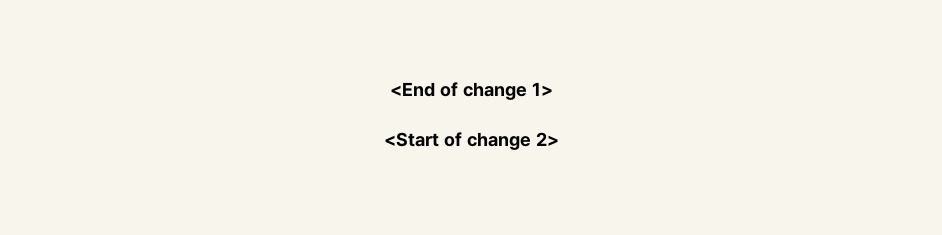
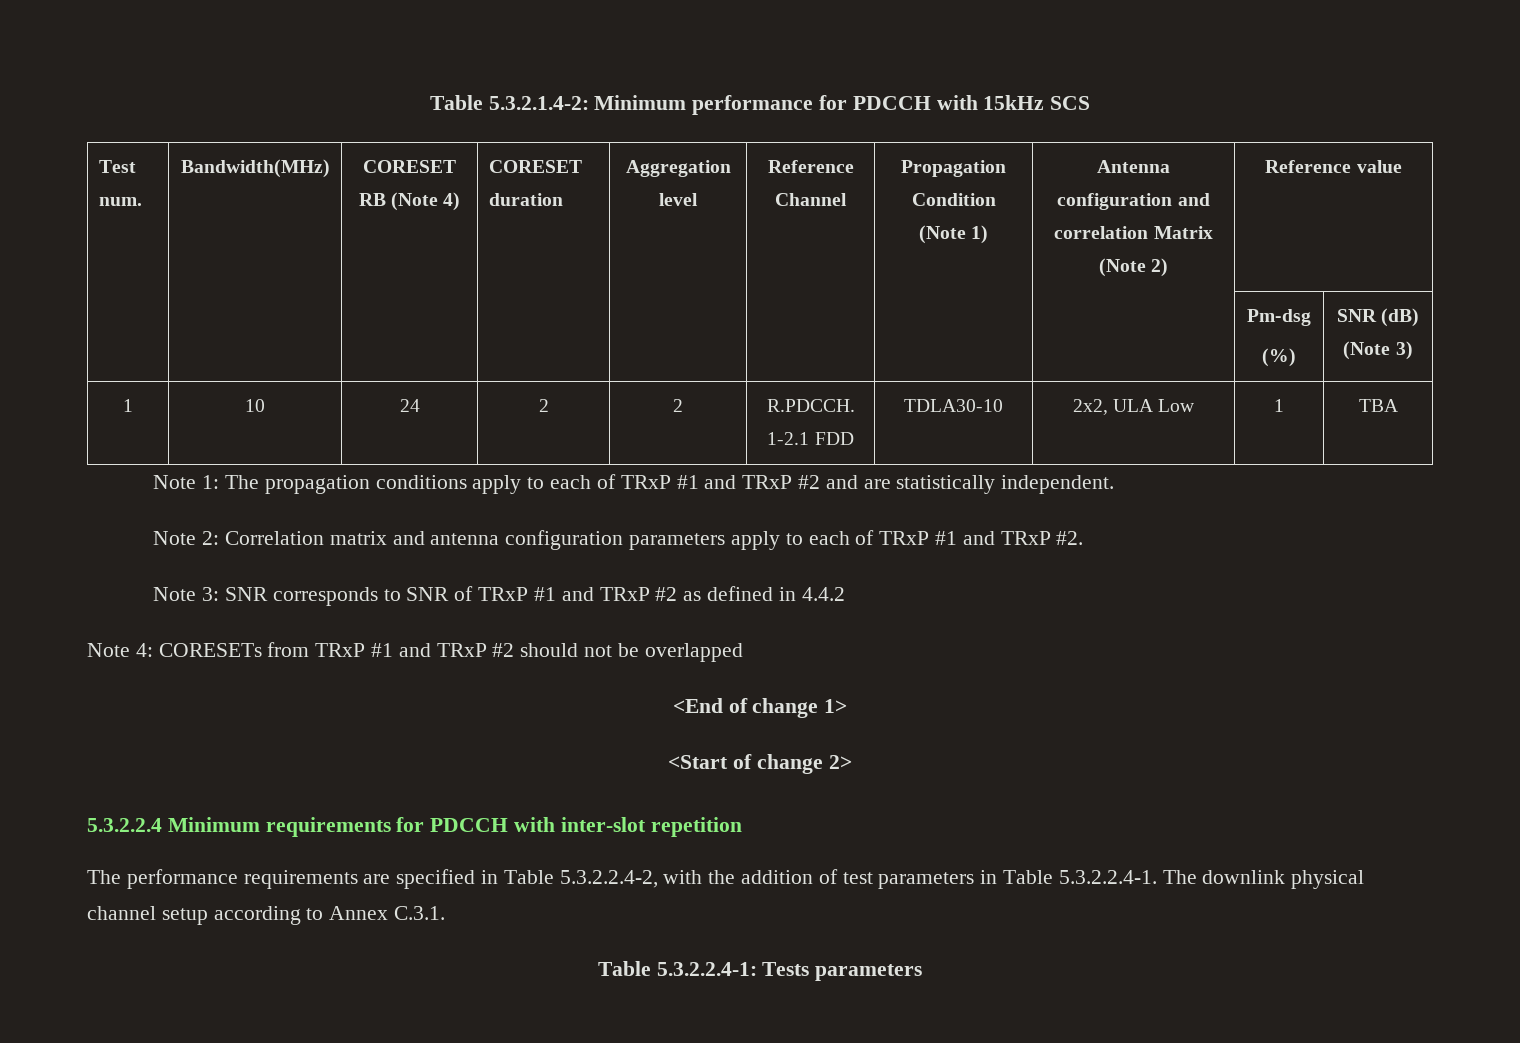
(389, 89) none -> [429,95,1091,115] [98,160,136,173] [98,197,142,206] [180,159,330,178] [363,160,456,173] [358,192,461,211] [488,160,582,173] [488,193,563,206] [625,160,731,177] [659,193,698,206] [767,160,854,173] [775,193,847,206] [901,160,1006,177] [911,193,996,206] [918,225,989,244] [1097,160,1170,173] [1057,193,1210,210] [1054,226,1213,239] [1098,258,1169,277] [1265,160,1402,173] [1247,309,1311,326] [1262,348,1296,367] [1336,308,1420,327] [1343,341,1413,360] [123,399,133,412] [245,399,265,412] [399,399,420,412] [538,399,549,412] [673,399,683,412] [766,399,855,412] [767,432,854,445] [904,399,1003,412] [1072,399,1195,415] [1274,399,1284,412] [1358,399,1398,412] [153,474,1115,494] [153,530,1084,550] [153,586,845,606] [87,642,743,662] Table 5.3.2.1.4-2: Minimum performance for PDCCH with 15kHz SCS // Test num. | Bandwidth(MHz) | CORESET RB (Note 4) | CORESET duration | Aggregation level | Reference Channel | Propagation Condition (Note 1) | Antenna configuration and correlation Matrix (Note 2) | Reference value // | | | | | | | | Pm-dsg // (%) | SNR (dB) (Note 3) // 1 | 10 | 24 | 2 | 2 | R.PDCCH. 1-2.1 FDD | TDLA30-10 | 2x2, ULA Low | 1 | TBA // Note 1: The propagation conditions apply to each of TRxP #1 and TRxP #2 and are statistically independent. // Note 2: Correlation matrix and antenna configuration parameters apply to each of TRxP #1 and TRxP #2. // Note 3: SNR corresponds to SNR of TRxP #1 and TRxP #2 as defined in 4.4.2 // Note 4: CORESETs from TRxP #1 and TRxP #2 should not be overlapped //
(559, 139) none -> [87,817,742,837] [87,869,1365,889] [87,906,446,925] [597,961,923,981] // 5.3.2.2.4 Minimum requirements for PDCCH with inter-slot repetition // The performance requirements are specified in Table 5.3.2.2.4-2, with the addition of test parameters in Table 5.3.2.2.4-1. The downlink physical channel setup according to Annex C.3.1. // Table 5.3.2.2.4-1: Tests parameters

